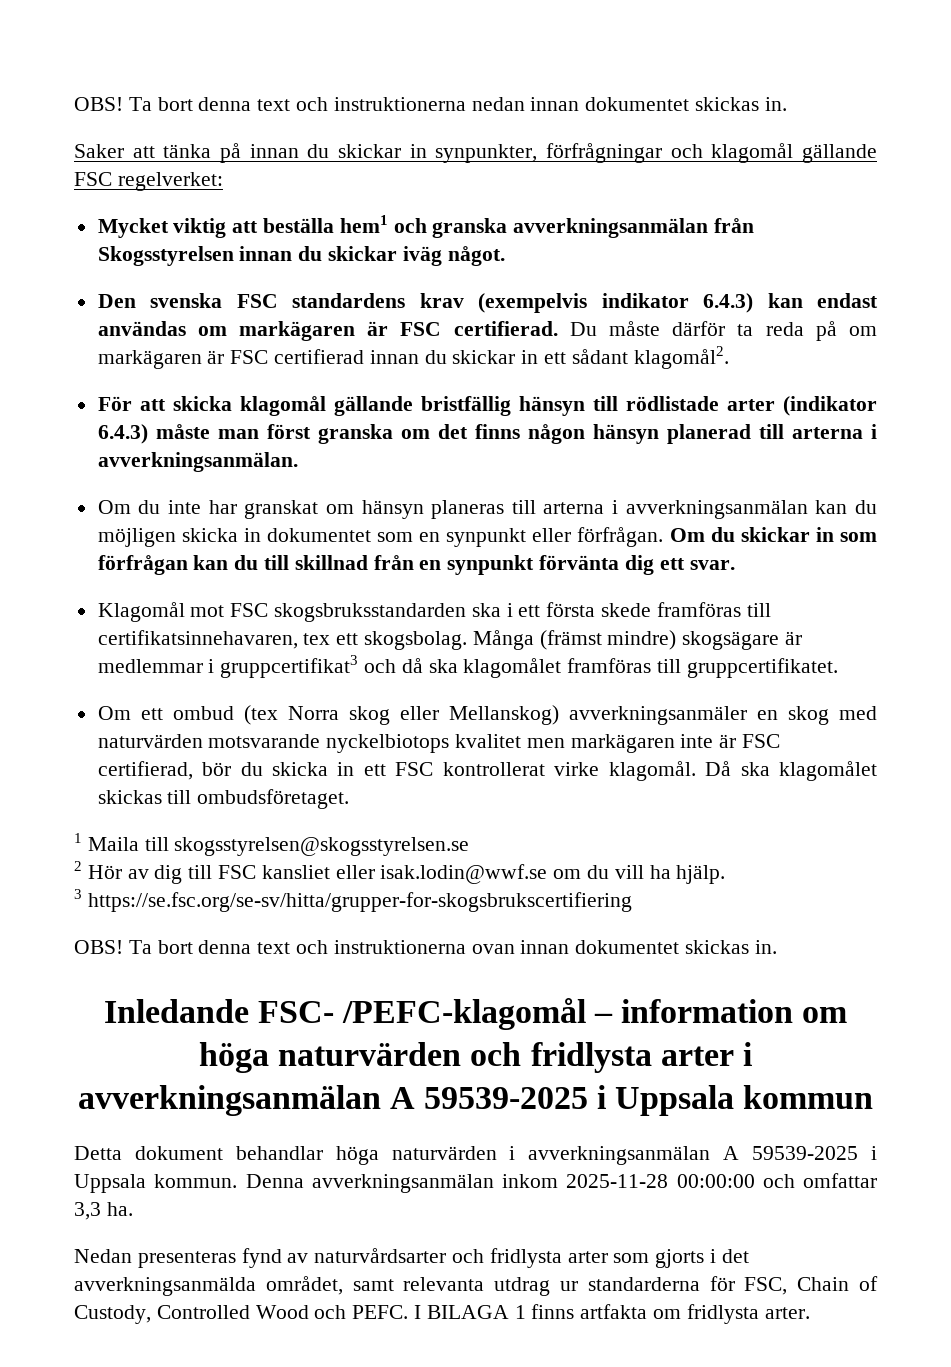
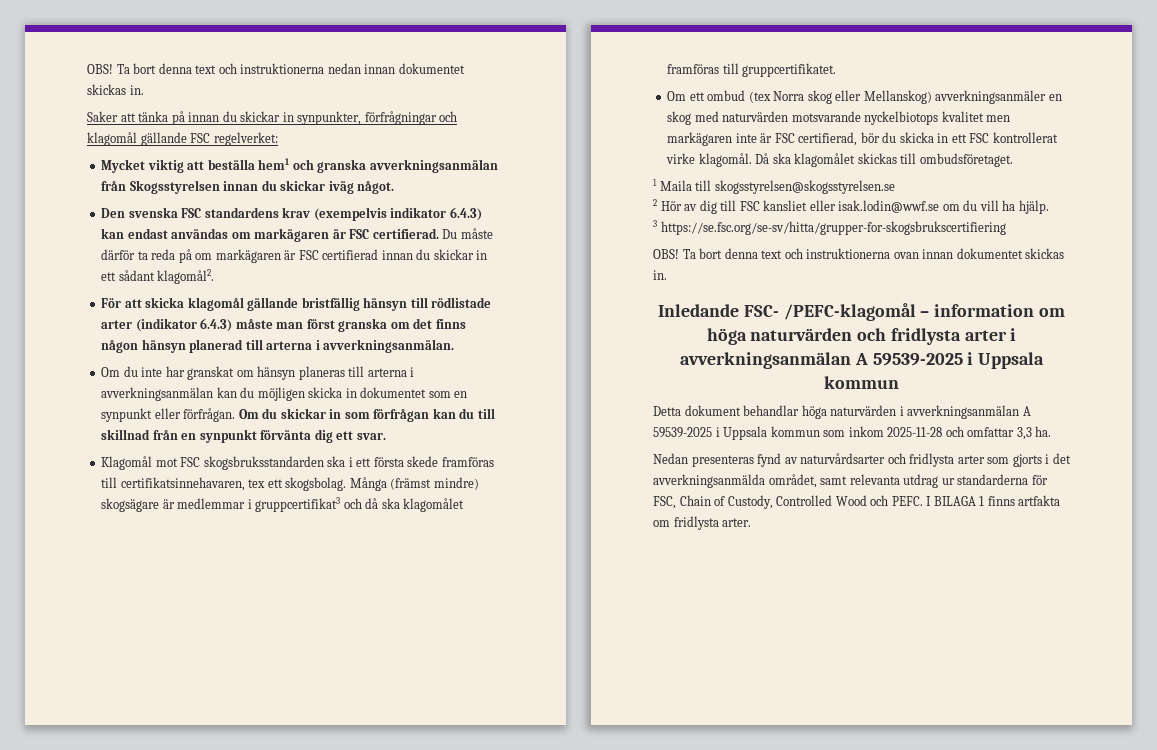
[154,1174,494,1193] kommun. Denna avverkningsanmälan -> [770,426,846,437] kommun som
[676,1174,755,1188] 00:00:00 -> (943, 432) none

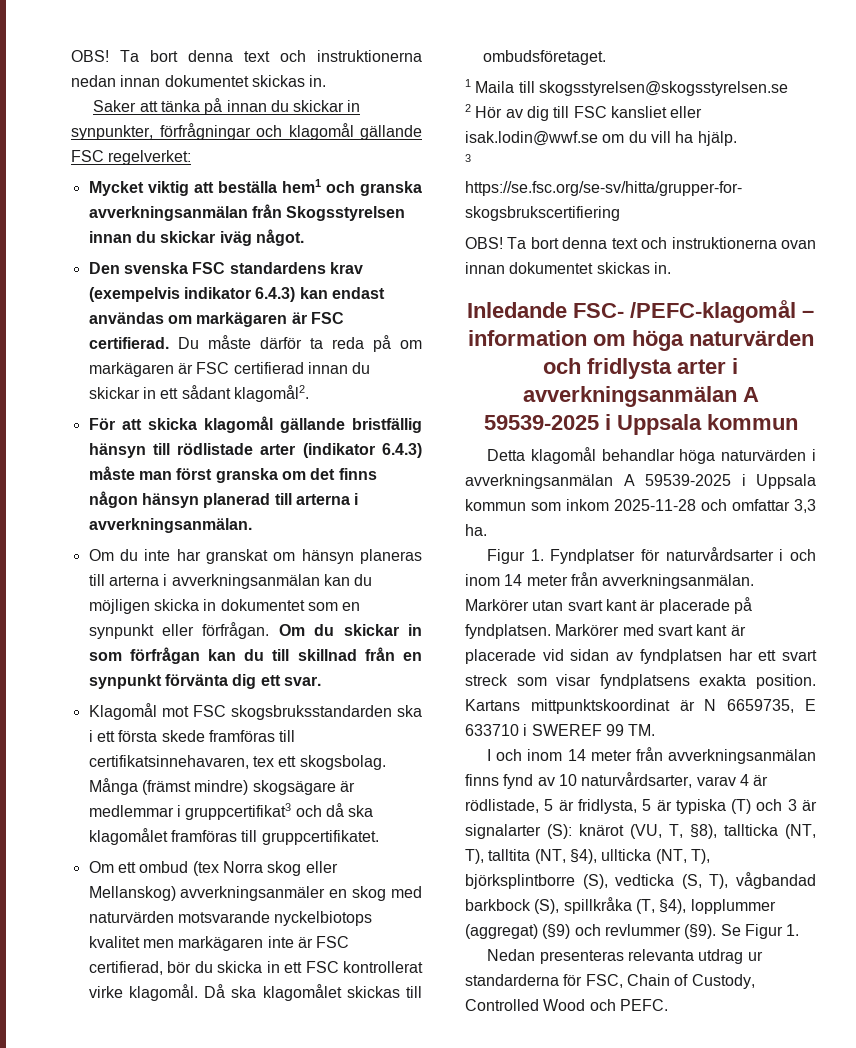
[684,405,741,416] dokument -> [530,447,596,464] klagomål
[653,453,1071,467] [653,474,848,488] Nedan presenteras fynd av naturvårdsarter och fridlysta arter som gjorts i det avverkningsanmälda området, samt -> [487,547,816,564] [465,572,755,589] [465,597,752,614] [465,624,746,639] [465,649,817,664] [465,674,816,689] [465,699,816,714] [465,724,656,736] [487,747,816,764] [465,772,769,789] [465,799,817,814] [465,824,816,839] [465,849,710,864] [465,872,816,889] [465,897,776,914] [465,924,800,939] [487,949,624,964] Figur 1. Fyndplatser för naturvårdsarter i och inom 14 meter från avverkningsanmälan. Markörer utan svart kant är placerade på fyndplatsen. Markörer med svart kant är placerade vid sidan av fyndplatsen har ett svart streck som visar fyndplatsens exakta position. Kartans mittpunktskoordinat är N 6659735, E 633710 i SWEREF 99 TM. // I och inom 14 meter från avverkningsanmälan finns fynd av 10 naturvårdsarter, varav 4 är rödlistade, 5 är fridlysta, 5 är typiska (T) och 3 är signalarter (S): knärot (VU, T, §8), tallticka (NT, T), talltita (NT, §4), ullticka (NT, T), björksplintborre (S), vedticka (S, T), vågbandad barkbock (S), spillkråka (T, §4), lopplummer (aggregat) (§9) och revlummer (§9). Se Figur 1. // Nedan presenteras
[926,495,1061,506] [653,516,752,530] I BILAGA 1 finns artfakta om fridlysta arter. -> (668, 1005) none

